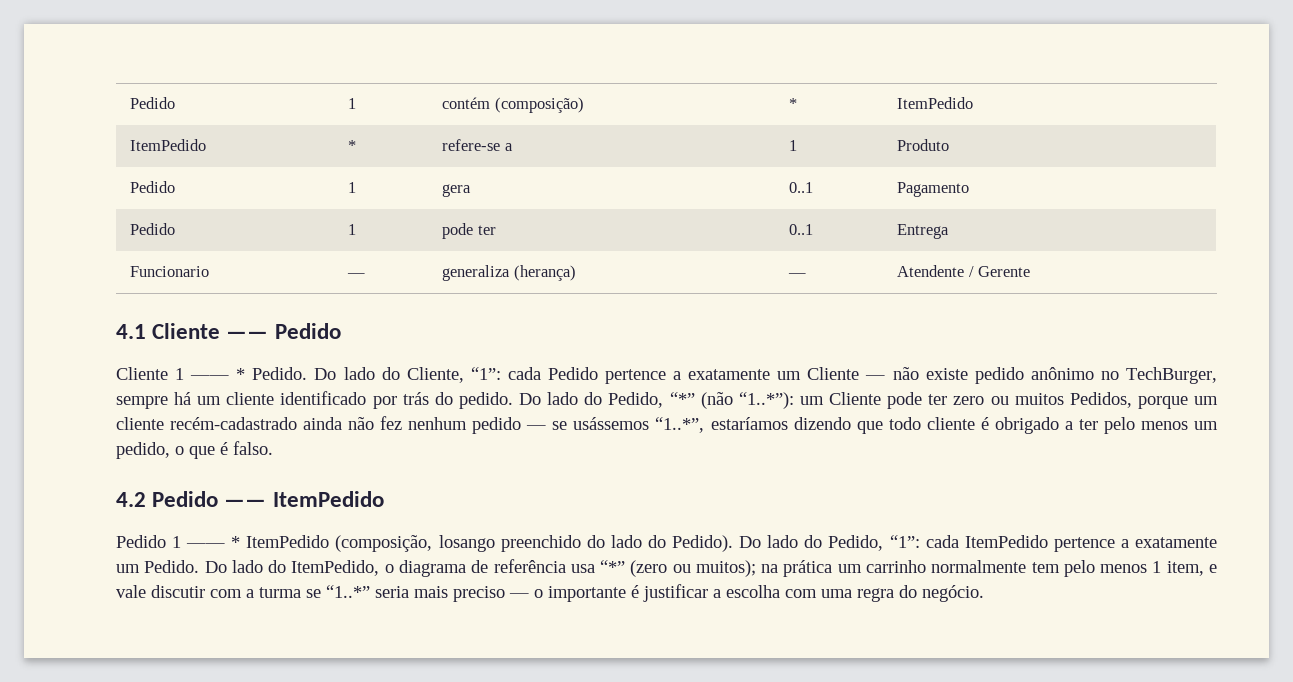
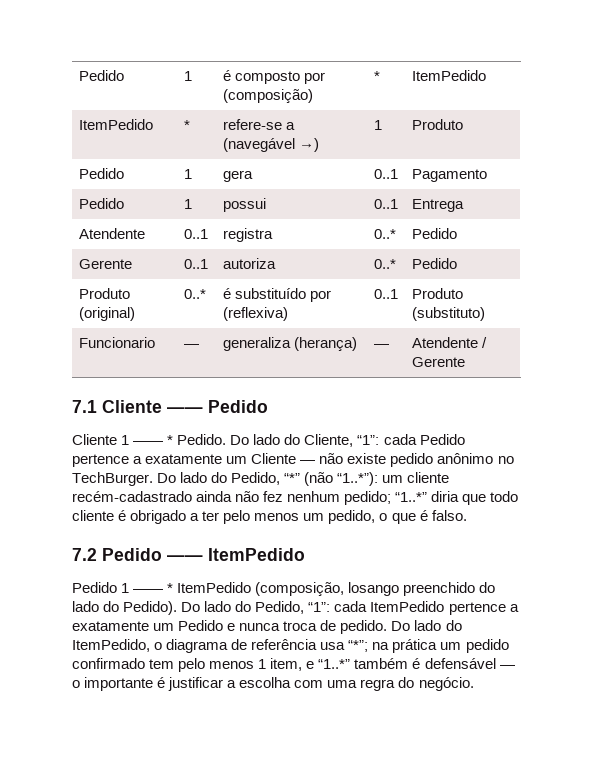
[130,97,176,109] [348,98,357,109] [442,97,491,109] Pedido | 1 | contém -> [78,70,124,81] [183,71,192,81] [222,70,325,84] Pedido | 1 | é composto por
(513, 147) none -> [222,138,319,152] (navegável →)
[442,223,496,239] pode ter -> [222,198,266,212] possui
(950, 231) none -> [78,228,145,239] [183,229,208,239] [222,228,273,242] [373,229,396,239] [411,228,457,239] [78,259,132,269] [183,259,208,269] [222,258,276,269] [373,259,396,269] [411,258,457,269] [78,288,130,299] [78,307,135,321] [183,289,206,299] [222,288,331,302] [222,307,288,321] [373,289,398,299] [411,288,463,299] [411,307,485,321] // Atendente | 0..1 | registra | 0..* | Pedido // Gerente | 0..1 | autoriza | 0..* | Pedido // Produto (original) | 0..* | é substituído por (reflexiva) | 0..1 | Produto (substituto)
[116,324,146,339] 4.1 -> [72,400,97,413] 7.1
[1126,367,1217,384] [116,391,513,409] TechBurger, sempre há um cliente identificado por trás do pedido. -> [72,472,153,486] TechBurger.
[829,392,1218,409] Cliente pode ter zero ou muitos Pedidos, porque um -> (404, 479) none
[472,417,851,434] pedido — se usássemos “1..*”, estaríamos dizendo -> [344,491,460,505] pedido; “1..*” diria
[116,492,146,507] 4.2 -> [72,548,97,561] 7.2
[144,560,200,573] Pedido. -> [178,620,388,634] Pedido e nunca troca de pedido.
[600,560,756,577] “*” (zero ou muitos); -> [348,640,369,652] “*”;
[866,560,1027,573] carrinho normalmente -> [465,639,509,653] [72,658,145,669] pedido confirmado
[116,585,505,602] vale discutir com a turma se “1..*” seria mais preciso -> [318,658,496,669] “1..*” também é defensável

